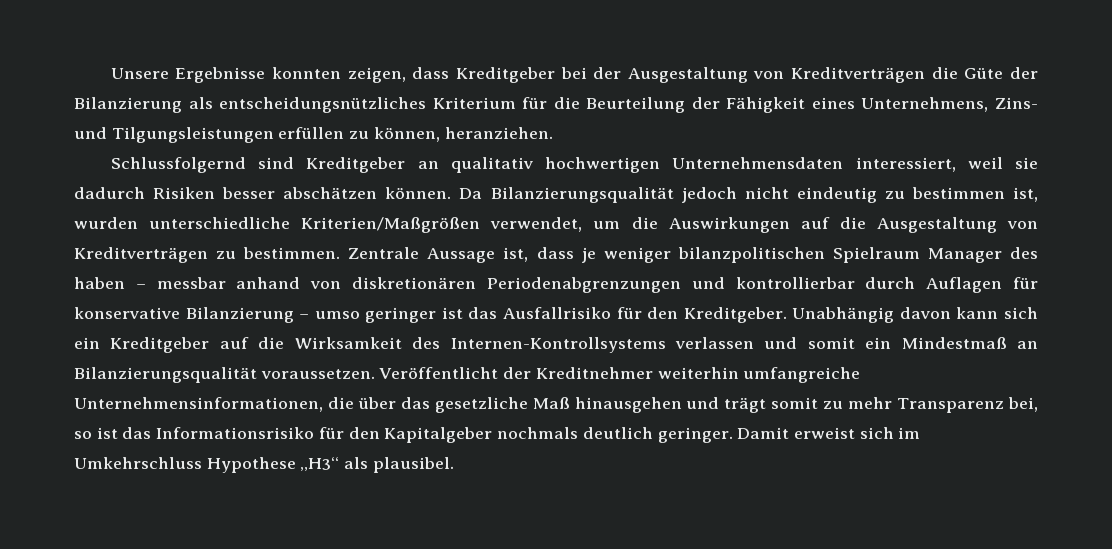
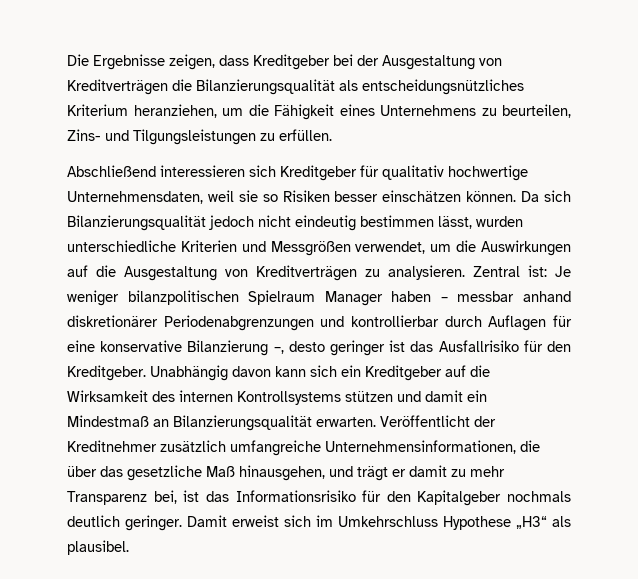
[110,67,342,83] Unsere Ergebnisse konnten -> [67,54,165,70] Die Ergebnisse
[964,67,1038,79] [74,97,1038,113] [74,127,553,143] [110,157,956,173] Güte der Bilanzierung als entscheidungsnützliches Kriterium für die Beurteilung der Fähigkeit eines Unternehmens, Zins- und Tilgungsleistungen erfüllen zu können, heranziehen. // Schlussfolgernd sind Kreditgeber an qualitativ hochwertigen Unternehmensdaten interessiert, -> [196,79,524,95] [67,104,571,120] [67,129,332,145] [67,165,528,181] [67,191,203,204] Bilanzierungsqualität als entscheidungsnützliches Kriterium heranziehen, um die Fähigkeit eines Unternehmens zu beurteilen, Zins- und Tilgungsleistungen zu erfüllen. // Abschließend interessieren sich Kreditgeber für qualitativ hochwertige Unternehmensdaten,
[74,187,145,199] dadurch -> [262,194,278,202] so
[283,187,378,199] abschätzen -> [382,190,462,202] einschätzen
(483, 193) none -> [544,190,572,202] sich
[884,187,1039,202] [74,217,481,233] zu bestimmen ist, wurden unterschiedliche Kriterien/Maßgrößen -> [360,215,523,229] [67,240,351,256] bestimmen lässt, wurden unterschiedliche Kriterien und Messgrößen
[243,247,596,263] bestimmen. Zentrale Aussage ist, dass je -> [388,265,571,280] analysieren. Zentral ist: Je
[1010,247,1038,259] des -> (383, 298) none
[310,277,477,289] von diskretionären -> [67,315,158,327] diskretionärer
(1039, 283) none -> [67,340,95,352] eine
[299,311,360,319] – umso -> [273,341,325,354] –, desto
[450,337,855,353] Internen-Kontrollsystems verlassen und somit -> [179,390,463,405] internen Kontrollsystems stützen und damit
[260,369,375,379] voraussetzen. -> [316,417,376,427] erwarten.
[657,367,739,379] weiterhin -> [160,440,226,452] zusätzlich
[574,397,682,413] hinausgehen -> [239,465,325,481] hinausgehen,
[771,397,819,409] somit -> [392,465,447,477] er damit
[74,431,92,439] so -> (177, 497) none

